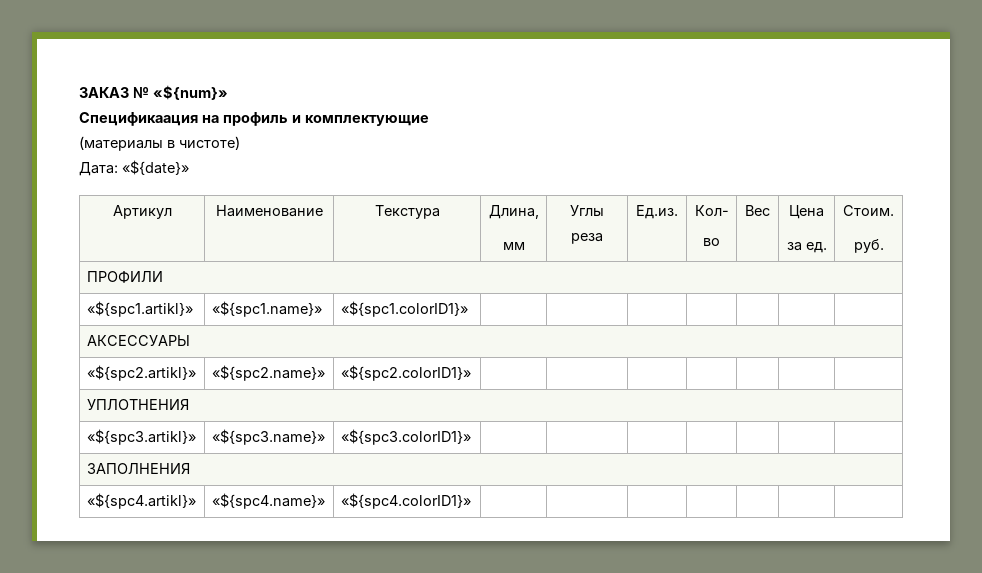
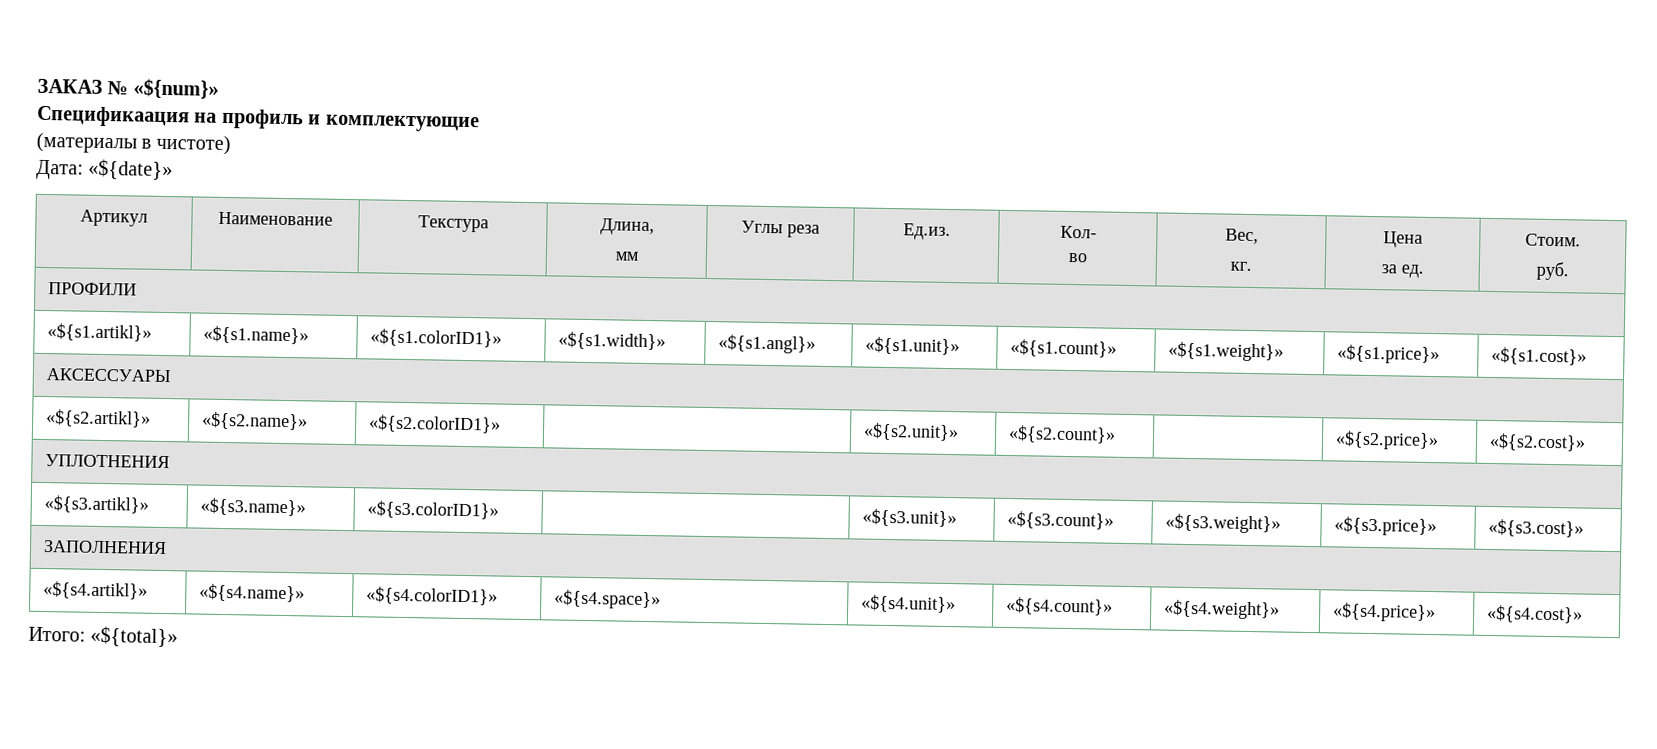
[745,205,770,216] Вес -> [1224,228,1259,245] [1229,261,1252,272] Вес, // кг.
[86,301,193,317] [211,301,322,317] [340,301,468,317] [86,335,190,346] [86,365,196,381] [211,365,325,381] [340,365,471,381] [86,399,189,410] [86,429,196,445] [211,429,325,445] [340,429,471,445] [86,463,190,474] [86,493,196,509] [211,493,325,509] [340,493,471,509] «${spc1.artikl}» | «${spc1.name}» | «${spc1.colorID1}» | | | | | | | // АКСЕССУАРЫ // «${spc2.artikl}» | «${spc2.name}» | «${spc2.colorID1}» | | | | | | | // УПЛОТНЕНИЯ // «${spc3.artikl}» | «${spc3.name}» | «${spc3.colorID1}» | | | | | | | // ЗАПОЛНЕНИЯ // «${spc4.artikl}» | «${spc4.name}» | «${spc4.colorID1}» | | | | | | | -> [47,323,153,342] [203,325,310,345] [370,328,503,348] [558,331,667,351] [718,334,817,354] [865,336,961,356] [1010,339,1118,358] [1168,341,1285,362] [1337,344,1441,365] [1491,346,1588,366] [46,368,172,383] [46,409,152,428] [202,411,309,431] [368,414,502,434] [863,422,960,442] [1008,425,1117,444] [1335,430,1440,451] [1489,432,1587,452] [45,454,171,469] [44,495,150,514] [200,497,307,517] [367,500,500,520] [862,508,958,528] [1007,510,1115,530] [1165,513,1282,534] [1334,516,1438,537] [1488,518,1585,538] [43,540,168,555] [43,581,149,600] [199,583,306,603] [366,586,499,606] [554,589,662,610] [861,594,957,614] [1006,596,1114,616] [1164,599,1281,620] [1332,602,1437,623] [1486,604,1584,624] [28,625,179,648] «${s1.artikl}» | «${s1.name}» | «${s1.colorID1}» | «${s1.width}» | «${s1.angl}» | «${s1.unit}» | «${s1.count}» | «${s1.weight}» | «${s1.price}» | «${s1.cost}» // АКСЕССУАРЫ // «${s2.artikl}» | «${s2.name}» | «${s2.colorID1}» | | «${s2.unit}» | «${s2.count}» | | «${s2.price}» | «${s2.cost}» // УПЛОТНЕНИЯ // «${s3.artikl}» | «${s3.name}» | «${s3.colorID1}» | | «${s3.unit}» | «${s3.count}» | «${s3.weight}» | «${s3.price}» | «${s3.cost}» // ЗАПОЛНЕНИЯ // «${s4.artikl}» | «${s4.name}» | «${s4.colorID1}» | «${s4.space}» | «${s4.unit}» | «${s4.count}» | «${s4.weight}» | «${s4.price}» | «${s4.cost}» // Итого: «${total}»

